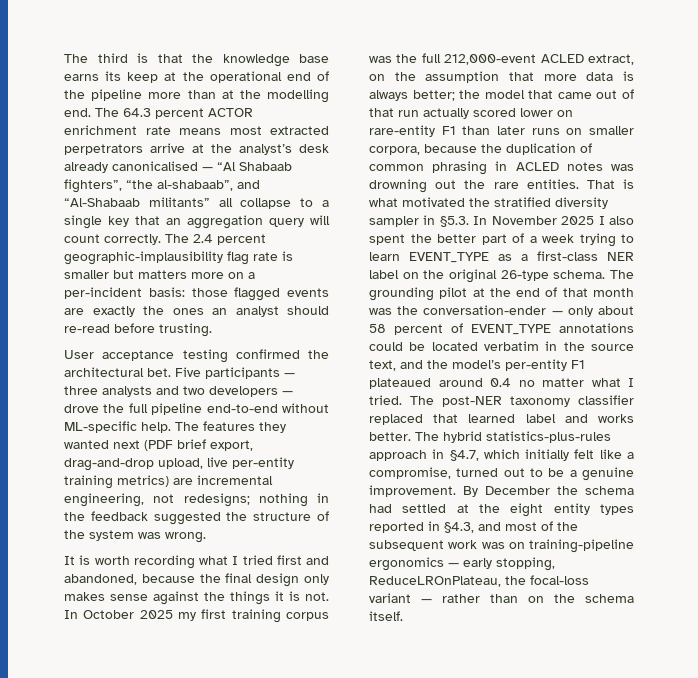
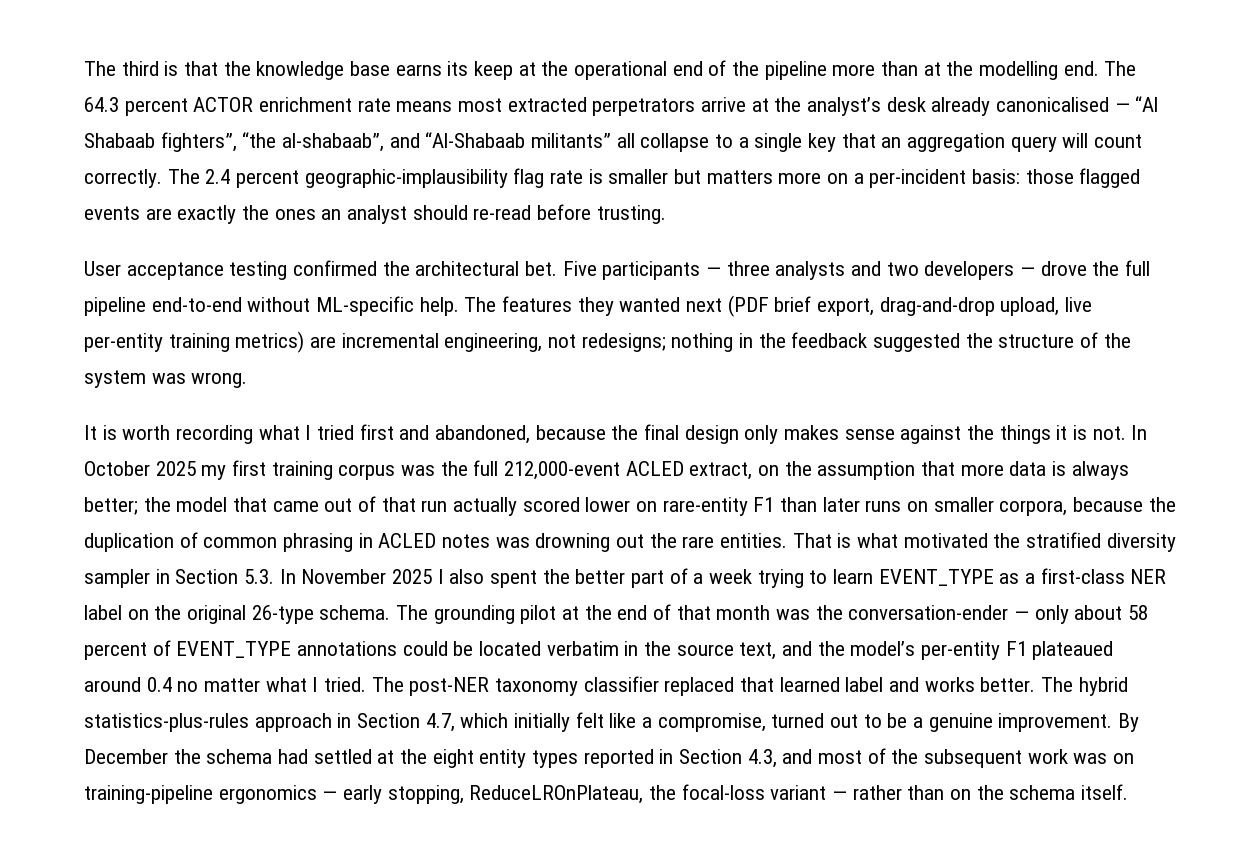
[439,216,469,227] §5.3. -> [175,569,275,584] Section 5.3.
[449,450,479,461] §4.7, -> [357,713,455,732] Section 4.7,
[444,522,474,533] §4.3, -> [679,749,777,768] Section 4.3,

